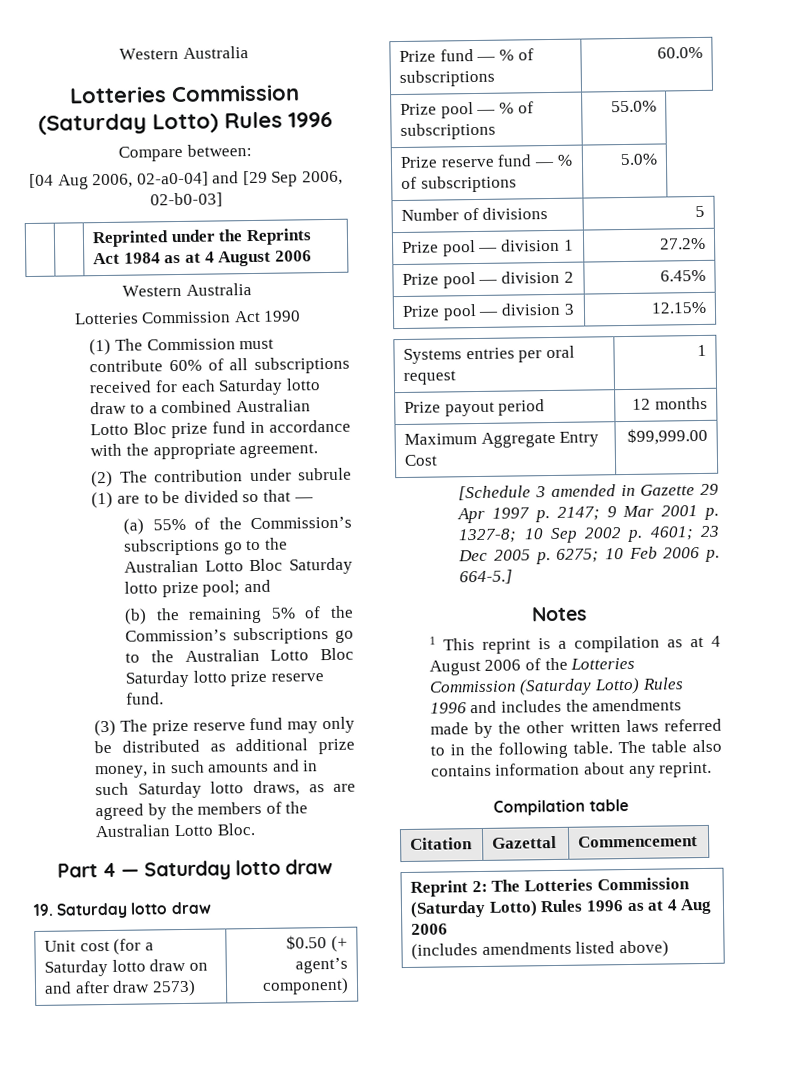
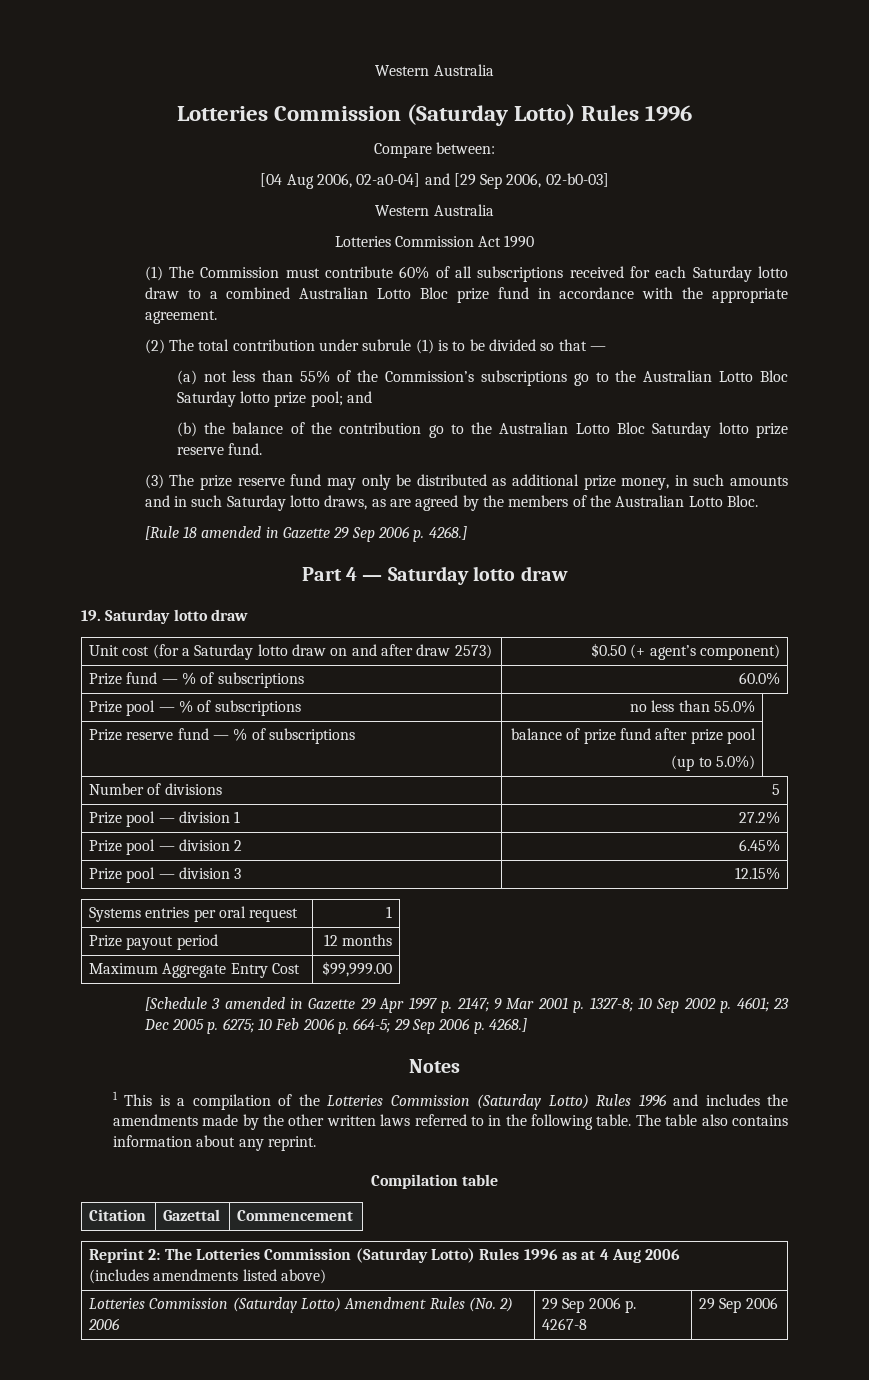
[92,228,313,248] [93,250,312,267] // | | Reprinted under the Reprints Act 1984 as at 4 August 2006 -> (609, 180) none
(148, 476) none -> [198,339,230,351] total
[117,495,141,504] are -> [438,340,449,351] is
(145, 526) none -> [203,370,294,382] not less than
[188,605,355,624] [125,627,330,645] remaining 5% of the Commission’s subscriptions -> [232,422,422,434] balance of the contribution
(255, 829) none -> [144,526,467,542] // [Rule 18 amended in Gazette 29 Sep 2006 p. 4268.]
(497, 131) none -> [629,700,710,712] no less than
[619,153,658,166] 5.0% -> [510,728,756,744] [671,755,755,771] balance of prize fund after prize pool // (up to 5.0%)
[459,569,514,585] 664-5.] -> [353,1018,527,1034] 664-5; 29 Sep 2006 p. 4268.]
[481,638,531,654] reprint -> (153, 1100) none
[666,635,721,648] [428,659,522,676] as at 4 August 2006 -> (271, 1102) none
(670, 949) none -> [89,1297,514,1313] [88,1318,121,1330] [542,1297,637,1313] [542,1318,588,1330] [699,1297,778,1313] // Lotteries Commission (Saturday Lotto) Amendment Rules (No. 2) 2006 | 29 Sep 2006 p. 4267-8 | 29 Sep 2006

